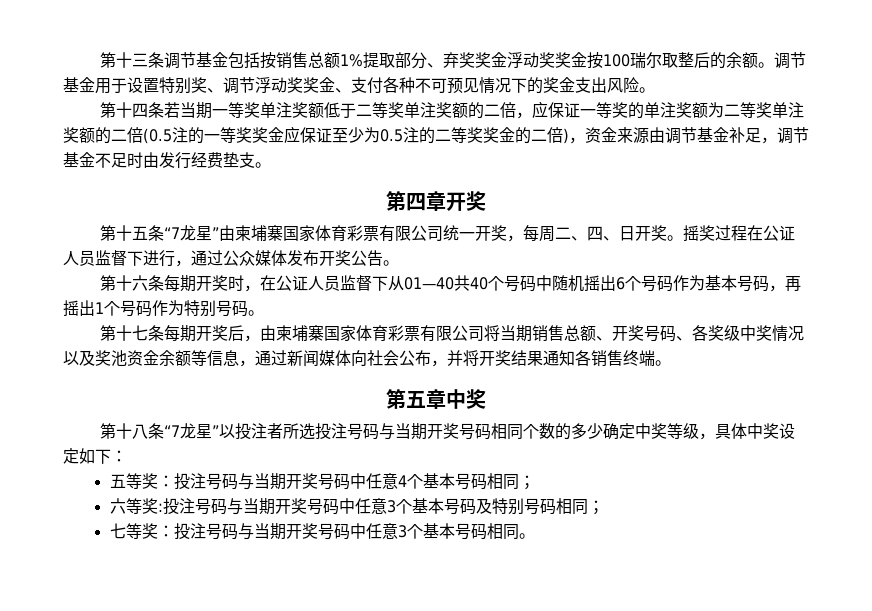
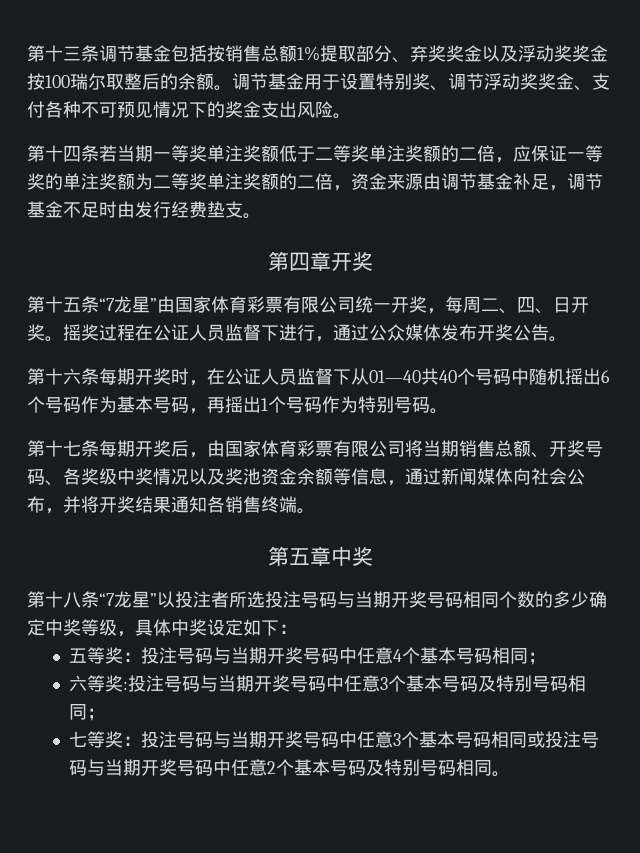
(508, 60) none -> [482,45,518,62] 以及
[143,126,569,144] (0.5注的一等奖奖金应保证至少为0.5注的二等奖奖金的二倍) -> (333, 181) none
[235,225,284,241] 柬埔寨 -> (175, 304) none
[276,325,325,341] 柬埔寨 -> (225, 448) none
(519, 532) none -> [527,731,600,748] [69,759,493,776] 或投注号码与当期开奖号码中任意2个基本号码及特别号码相同

